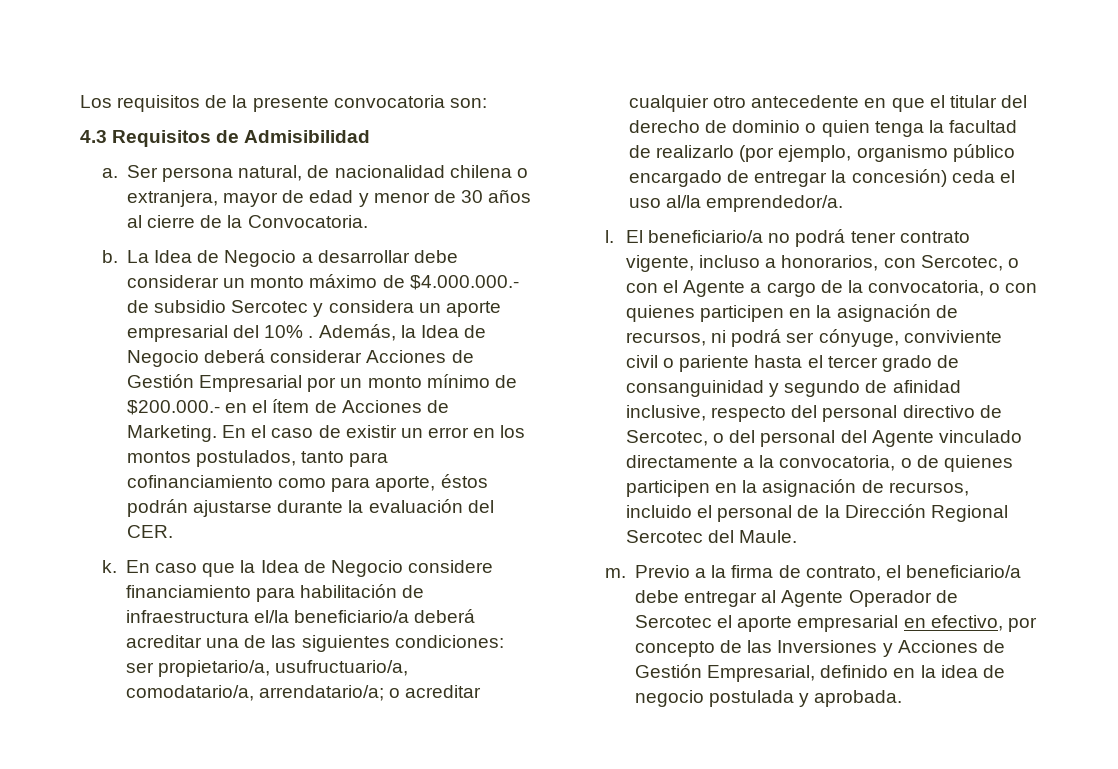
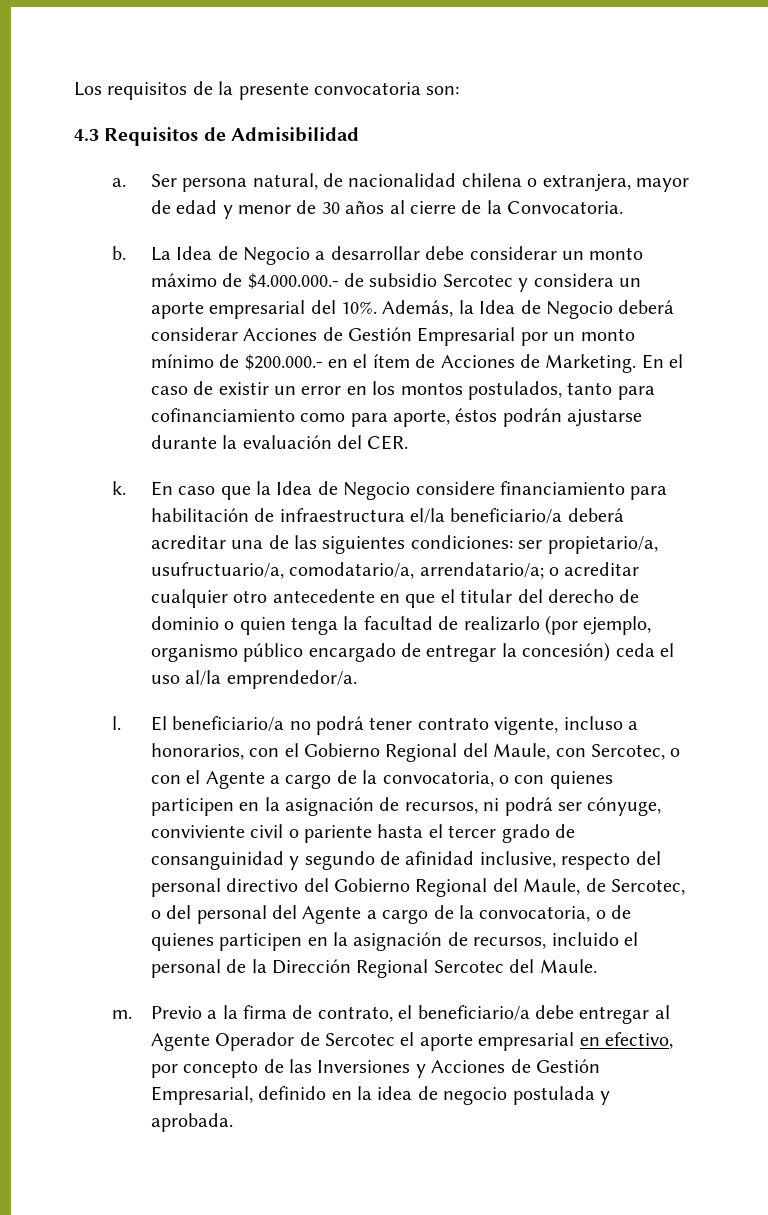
[264,325,314,338] 10% . -> [340,301,377,314] 10%.
(916, 263) none -> [284,743,586,762] el Gobierno Regional del Maule, con
(975, 411) none -> [303,878,581,897] del Gobierno Regional del Maule,
[938,430,1022,443] [625,455,755,468] vinculado directamente a -> [366,905,454,924] a cargo de

